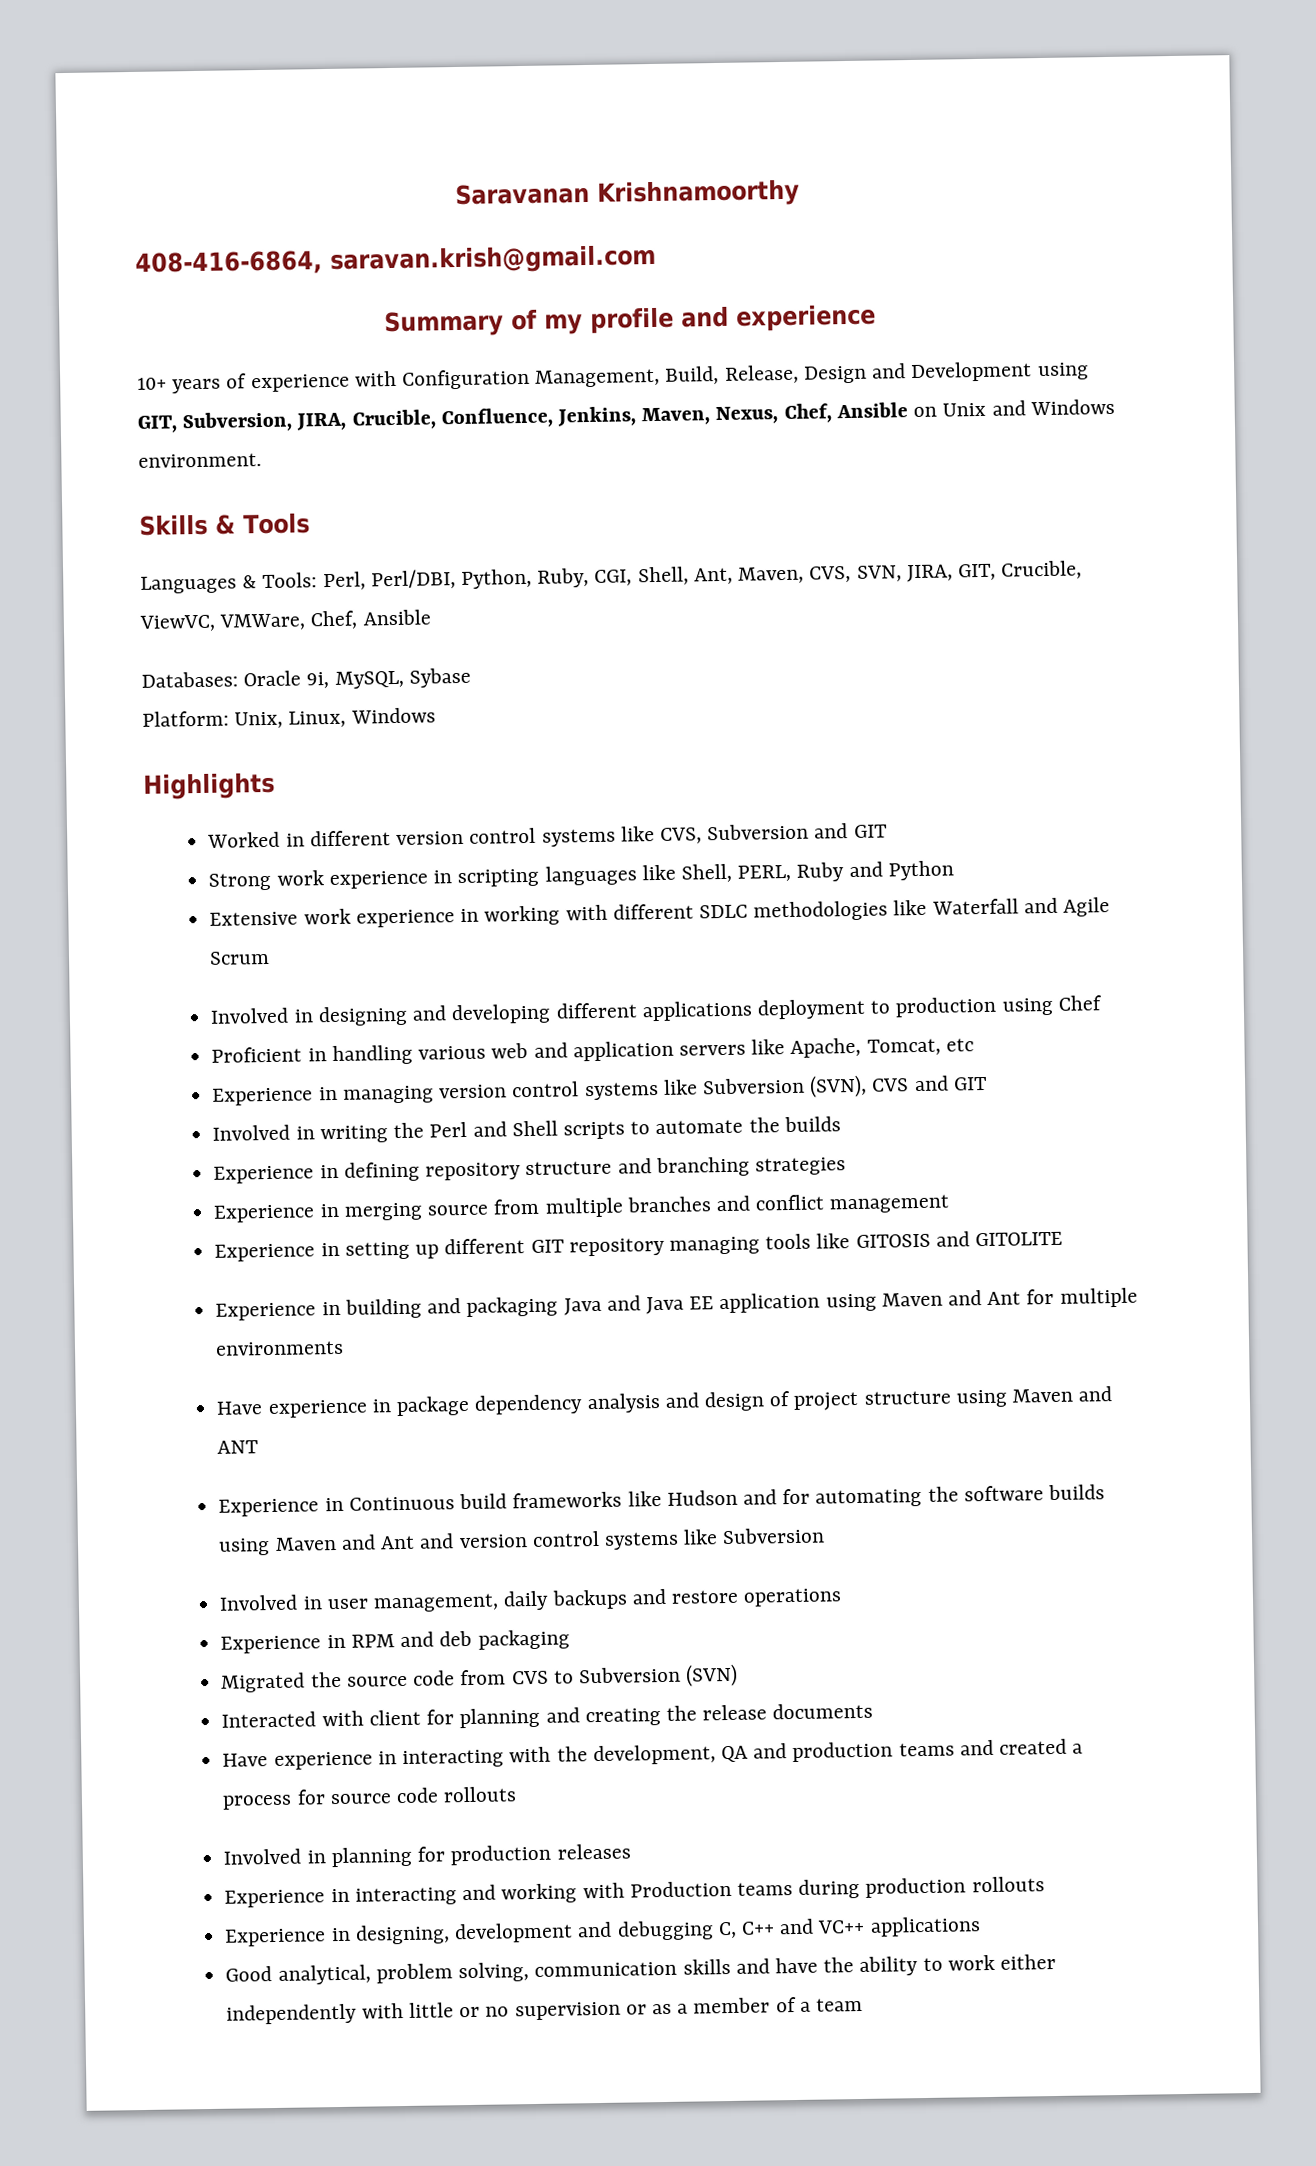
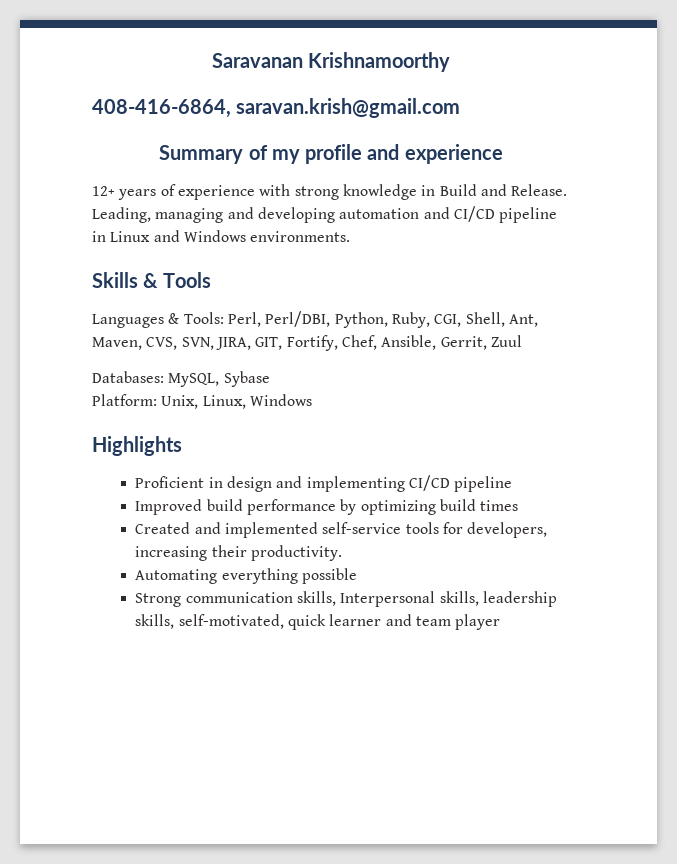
[137,377,167,390] 10+ -> [92,186,115,196] 12+
[402,361,1089,390] [137,402,987,433] Configuration Management, Build, Release, Design and Development using GIT, Subversion, JIRA, Crucible, Confluence, Jenkins, Maven, Nexus, Chef, Ansible on Unix -> [294,184,568,200] [92,206,558,223] [92,231,151,242] strong knowledge in Build and Release. Leading, managing and developing automation and CI/CD pipeline in Linux
[138,453,262,468] environment. -> [250,231,351,242] environments.
[1001,560,1083,580] [139,609,431,632] Crucible, ViewVC, VMWare, Chef, Ansible -> [286,335,522,351] Fortify, Chef, Ansible, Gerrit, Zuul
[243,670,330,689] Oracle 9i, -> (164, 377) none
[207,823,887,848] [208,860,954,891] [209,897,1110,928] [209,950,271,965] [210,995,1102,1027] [211,1037,974,1066] [212,1074,987,1106] [212,1116,841,1144] [213,1156,846,1184] [213,1194,951,1223] [214,1231,1063,1262] [215,1287,1138,1321] [215,1340,345,1356] [216,1386,1113,1419] [217,1440,259,1454] [218,1484,1105,1517] [218,1527,826,1556] [219,1588,843,1613] [220,1629,570,1654] [221,1663,739,1693] [221,1702,874,1729] [222,1738,1084,1770] [222,1786,518,1810] [223,1843,631,1868] [224,1876,1045,1908] [224,1916,981,1947] [225,1953,1056,1985] [226,1996,863,2025] Worked in different version control systems like CVS, Subversion and GIT // Strong work experience in scripting languages like Shell, PERL, Ruby and Python // Extensive work experience in working with different SDLC methodologies like Waterfall and Agile Scrum // Involved in designing and developing different applications deployment to production using Chef // Proficient in handling various web and application servers like Apache, Tomcat, etc // Experience in managing version control systems like Subversion (SVN), CVS and GIT // Involved in writing the Perl and Shell scripts to automate the builds // Experience in defining repository structure and branching strategies // Experience in merging source from multiple branches and conflict management // Experience in setting up different GIT repository managing tools like GITOSIS and GITOLITE // Experience in building and packaging Java and Java EE application using Maven and Ant for multiple environments // Have experience in package dependency analysis and design of project structure using Maven and ANT // Experience in Continuous build frameworks like Hudson and for automating the software builds using Maven and Ant and version control systems like Subversion // Involved in user management, daily backups and restore operations // Experience in RPM and deb packaging // Migrated the source code from CVS to Subversion (SVN) // Interacted with client for planning and creating the release documents // Have experience in interacting with the development, QA and production teams and created a process for source code rollouts // Involved in planning for production releases // Experience in interacting and working with Production teams during production rollouts // Experience in designing, development and debugging C, C++ and VC++ applications // Good analytical, problem solving, communication skills and have the ability to work either independently with little or no supervision or as a member of a team -> [135,475,513,492] [135,499,519,515] [135,522,548,538] [135,545,343,561] [135,568,358,584] [135,591,558,607] [135,614,501,630] Proficient in design and implementing CI/CD pipeline // Improved build performance by optimizing build times // Created and implemented self-service tools for developers, increasing their productivity. // Automating everything possible // Strong communication skills, Interpersonal skills, leadership skills, self-motivated, quick learner and team player

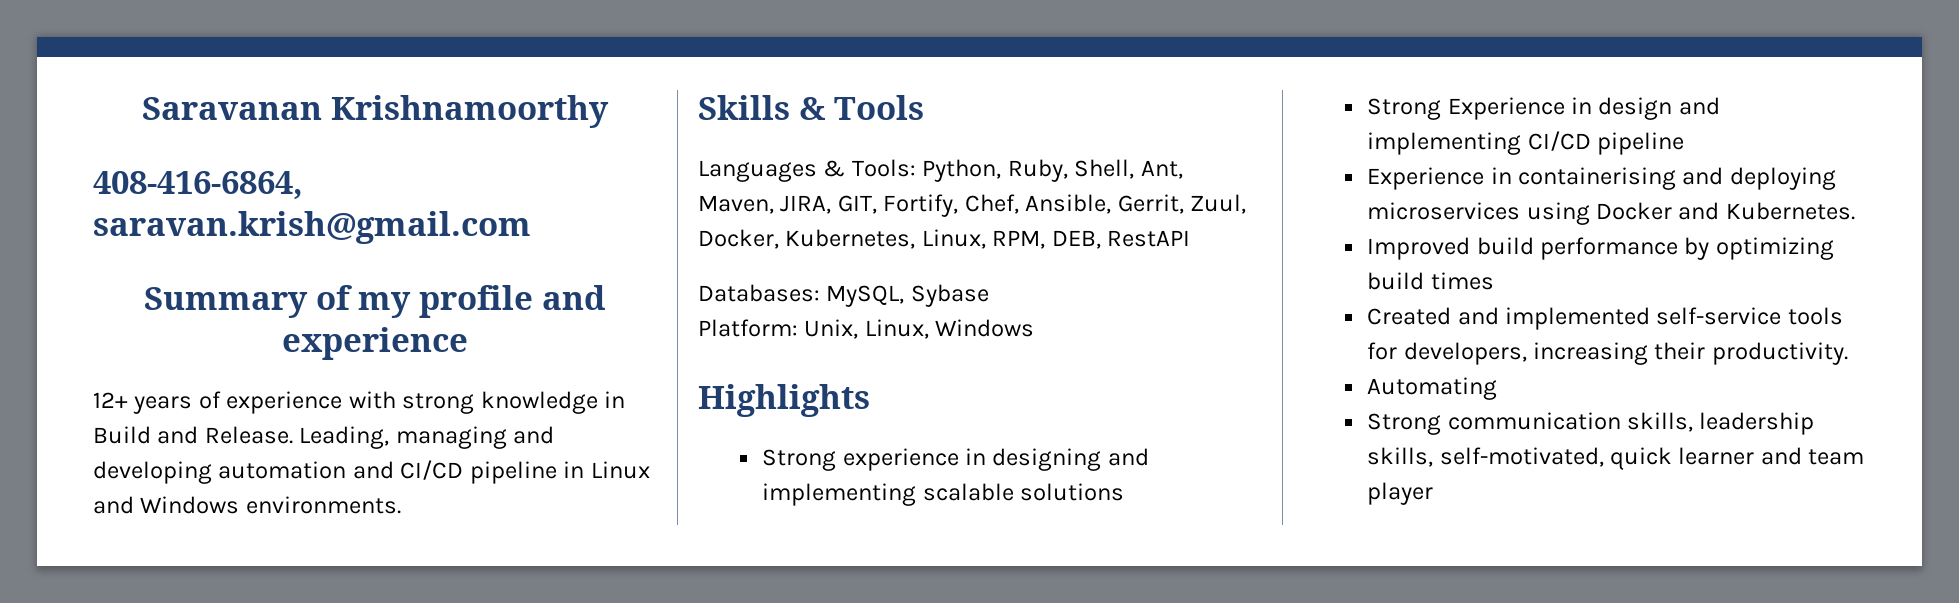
[227,311,331,327] Perl, Perl/DBI, -> (916, 168) none
[434,314,462,327] CGI, -> (1068, 170) none
[146,337,214,350] CVS, SVN, -> (774, 204) none
[490,335,522,347] Zuul -> [1190,194,1247,214] [698,229,1191,249] Zuul, Docker, Kubernetes, Linux, RPM, DEB, RestAPI
[135,476,205,488] Proficient -> [762,448,1149,471] [762,483,1124,506] [1367,97,1565,120] Strong experience in designing and implementing scalable solutions // Strong Experience
(513, 484) none -> [1367,167,1836,190] [1367,202,1855,225] // Experience in containerising and deploying microservices using Docker and Kubernetes.
[221,568,358,584] everything possible -> (1498, 388) none
[340,591,479,607] Interpersonal skills, -> (1693, 422) none

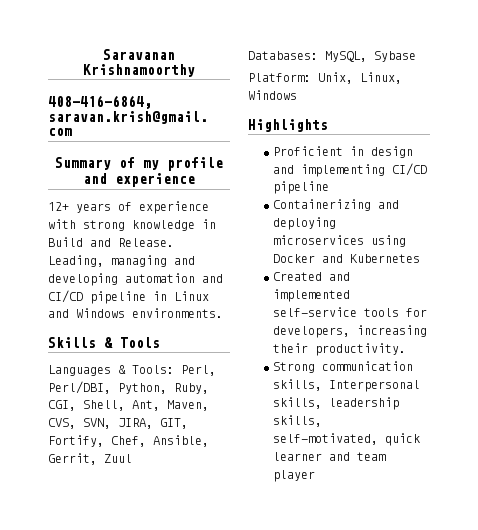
(916, 168) none -> [181,365,216,376] [48,381,111,394] Perl, Perl/DBI,
(1068, 170) none -> [48,400,76,411] CGI,
(774, 204) none -> [48,418,111,429] CVS, SVN,
[1190,194,1247,214] [698,229,1191,249] Zuul, Docker, Kubernetes, Linux, RPM, DEB, RestAPI -> [104,454,132,463] Zuul
[762,448,1149,471] [762,483,1124,506] [1367,97,1565,120] Strong experience in designing and implementing scalable solutions // Strong Experience -> [273,146,344,156] Proficient
[1367,167,1676,190] Experience in containerising -> [273,199,372,211] Containerizing
[1725,202,1855,220] [1367,237,1834,260] [1367,272,1494,290] Kubernetes. // Improved build performance by optimizing build times -> [350,254,421,263] Kubernetes
[1367,377,1498,400] // Automating -> (407, 349) none
(1693, 422) none -> [329,380,421,392] [273,397,323,409] Interpersonal skills,

